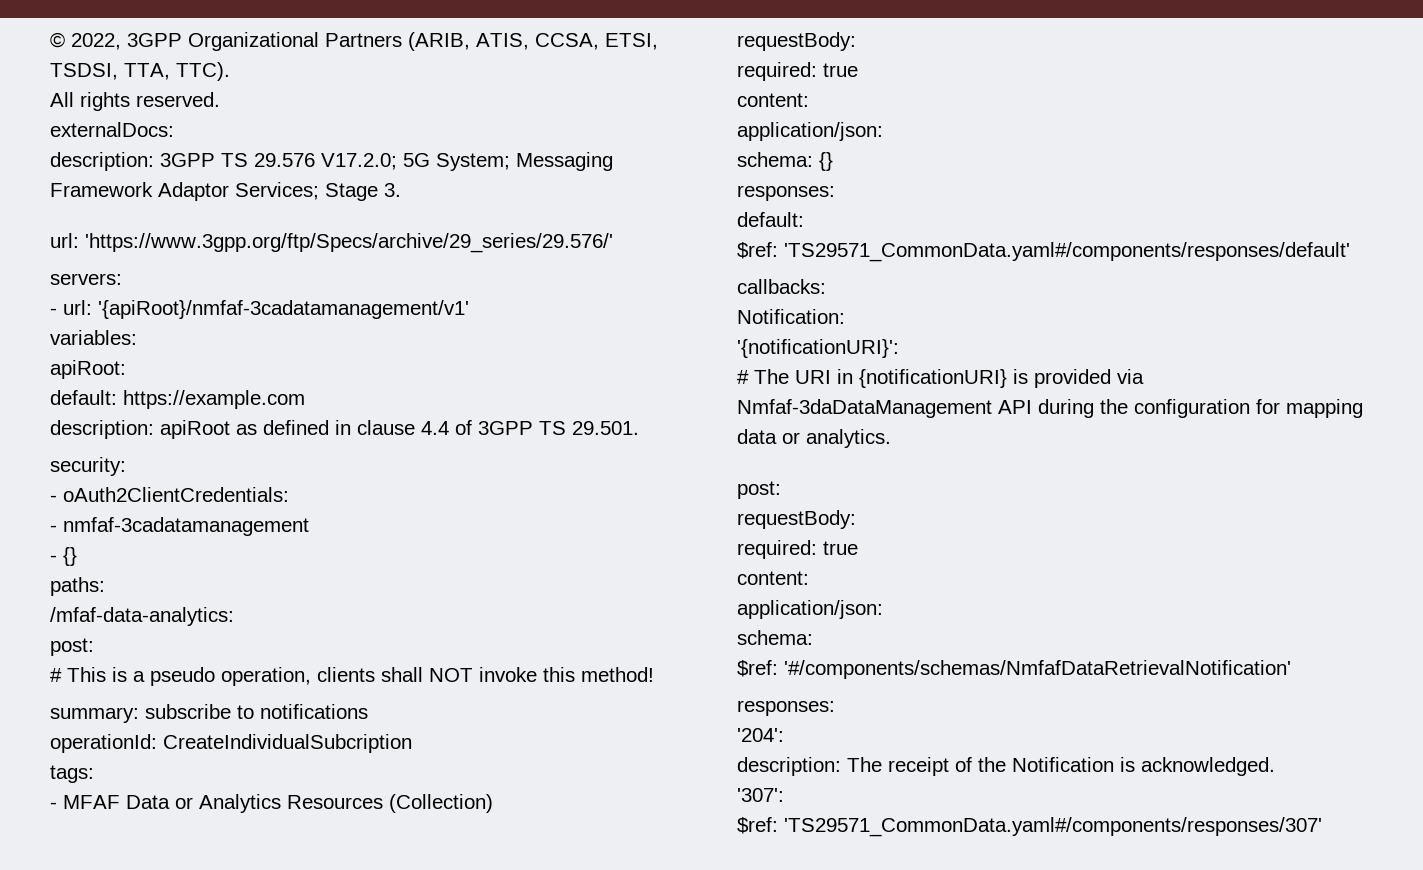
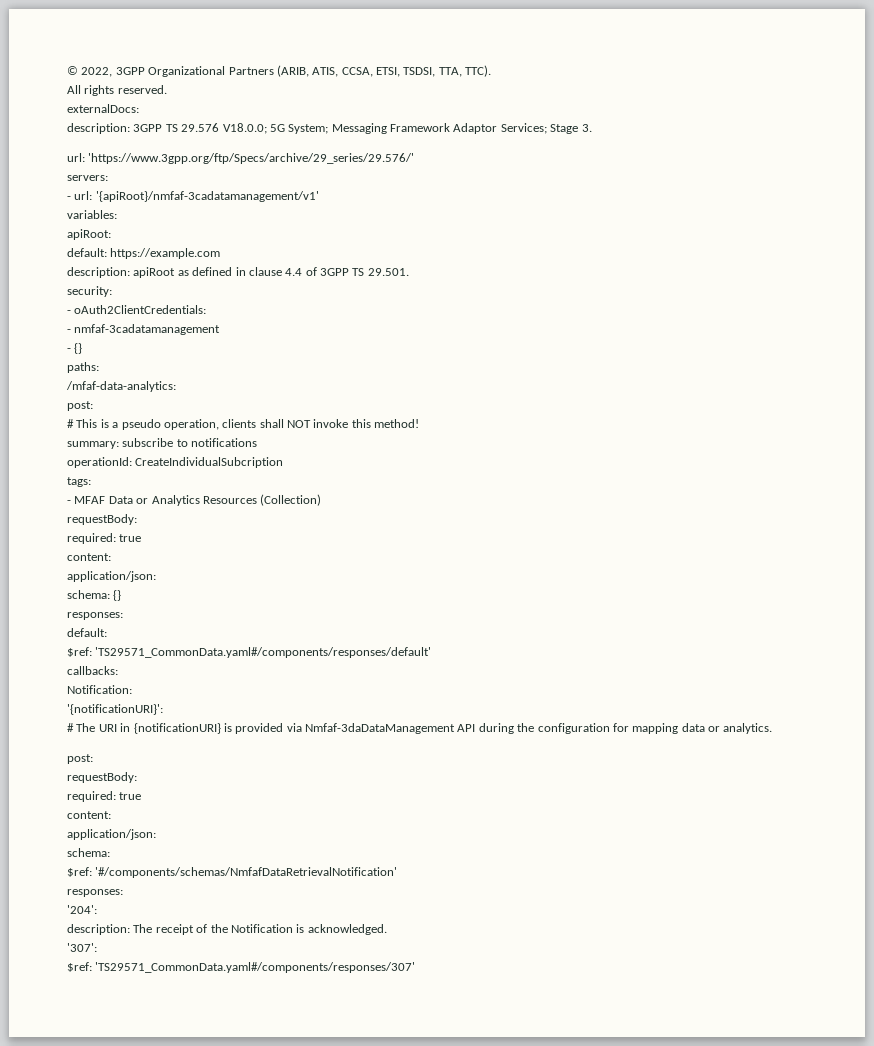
[321,153,397,170] V17.2.0; -> [222,123,267,134] V18.0.0;

